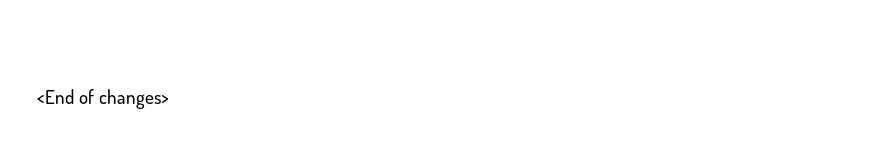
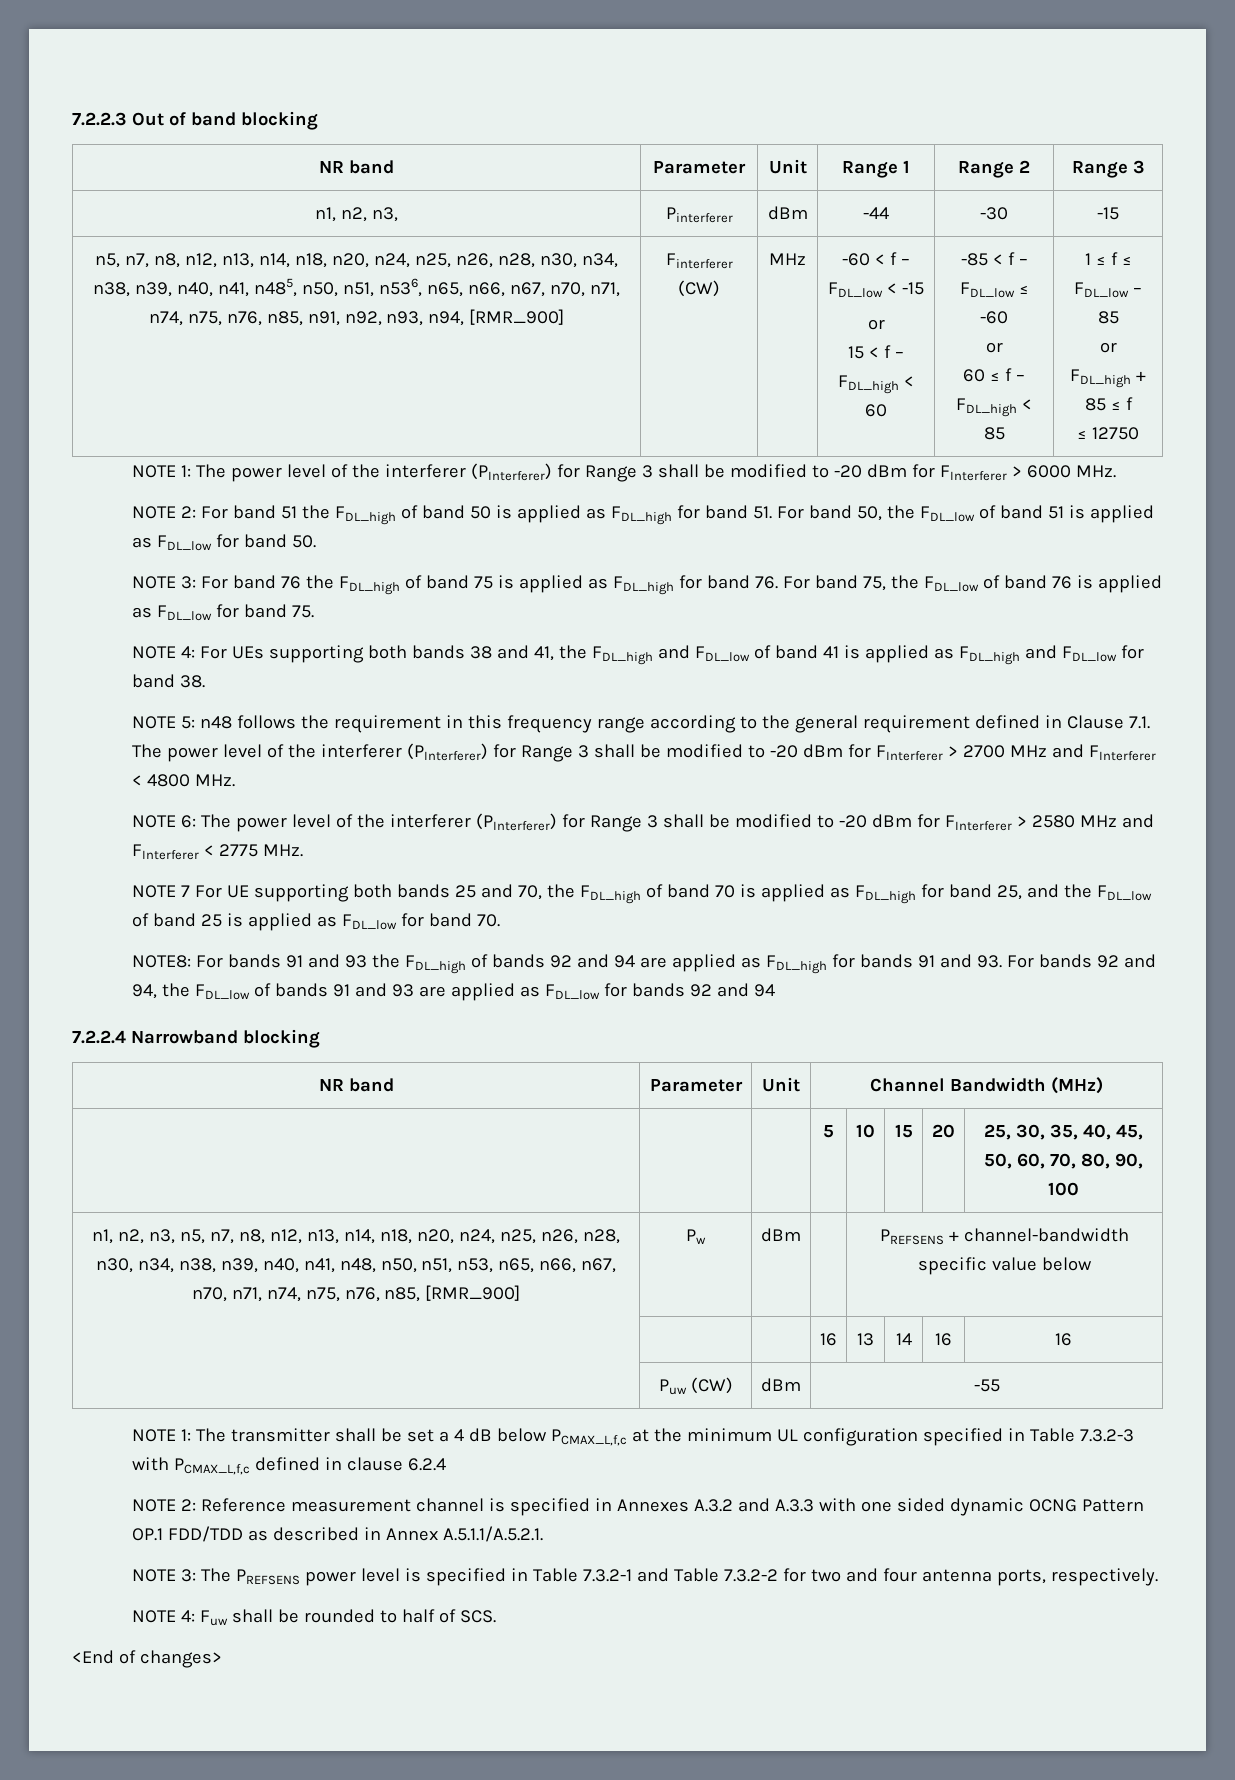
(37, 96) none -> [72,111,318,130] [319,160,394,174] [653,161,746,174] [768,159,807,174] [842,160,910,178] [958,160,1030,178] [1071,160,1145,178] [315,207,398,222] [665,207,733,223] [767,206,808,220] [863,207,889,219] [980,207,1008,220] [1097,207,1119,220] [95,253,618,268] [93,278,620,297] [148,309,565,326] [665,253,733,269] [678,280,720,297] [769,253,806,265] [842,252,910,266] [828,282,924,298] [867,319,885,330] [848,345,904,359] [838,375,914,394] [865,404,887,417] [960,252,1028,266] [959,282,1029,298] [980,311,1008,324] [985,342,1003,353] [963,368,1025,382] [956,398,1032,417] [983,427,1005,440] [1084,252,1132,265] [1074,282,1142,298] [1097,311,1119,324] [1099,342,1117,353] [1070,369,1146,388] [1084,397,1133,411] [1077,427,1139,440] [132,463,1117,482] [132,505,1155,525] [132,534,317,551] [132,575,1163,595] [132,604,315,621] [132,645,1145,665] [132,674,206,688] [132,715,1151,733] [132,743,1157,762] [132,774,236,787] [132,813,1155,832] [132,844,304,860] [132,884,1153,904] [132,913,501,931] [132,954,1157,974] [132,983,776,1001] [72,1029,320,1048] [318,1078,394,1092] [649,1079,743,1092] [762,1077,800,1092] [870,1077,1103,1094] [823,1125,834,1138] [856,1124,875,1138] [894,1124,913,1138] [932,1124,955,1138] [984,1124,1143,1140] [984,1153,1143,1169] [1048,1182,1079,1196] [92,1229,620,1244] [95,1258,617,1273] [191,1285,521,1302] [686,1229,706,1244] [761,1228,801,1242] [880,1228,1129,1245] [918,1257,1092,1275] [820,1333,837,1346] [857,1333,874,1346] [895,1333,912,1345] [935,1333,952,1346] [1055,1333,1072,1346] [658,1377,733,1395] [761,1378,801,1392] [973,1379,1000,1392] [132,1428,1135,1446] [132,1457,447,1475] [132,1498,1145,1516] [132,1526,544,1542] [132,1568,1159,1586] [132,1609,497,1626] 7.2.2.3 Out of band blocking // NR band | Parameter | Unit | Range 1 | Range 2 | Range 3 // n1, n2, n3, | Pinterferer | dBm | -44 | -30 | -15 // n5, n7, n8, n12, n13, n14, n18, n20, n24, n25, n26, n28, n30, n34, n38, n39, n40, n41, n485, n50, n51, n536, n65, n66, n67, n70, n71, n74, n75, n76, n85, n91, n92, n93, n94, [RMR_900] | Finterferer (CW) | MHz | -60 < f – FDL_low < -15 // or // 15 < f – FDL_high < 60 | -85 < f – FDL_low ≤ -60 // or // 60 ≤ f – FDL_high < 85 | 1 ≤ f ≤ FDL_low – 85 // or // FDL_high + 85 ≤ f // ≤ 12750 // NOTE 1: The power level of the interferer (PInterferer) for Range 3 shall be modified to -20 dBm for FInterferer > 6000 MHz. // NOTE 2: For band 51 the FDL_high of band 50 is applied as FDL_high for band 51. For band 50, the FDL_low of band 51 is applied as FDL_low for band 50. // NOTE 3: For band 76 the FDL_high of band 75 is applied as FDL_high for band 76. For band 75, the FDL_low of band 76 is applied as FDL_low for band 75. // NOTE 4: For UEs supporting both bands 38 and 41, the FDL_high and FDL_low of band 41 is applied as FDL_high and FDL_low for band 38. // NOTE 5: n48 follows the requirement in this frequency range according to the general requirement defined in Clause 7.1. The power level of the interferer (PInterferer) for Range 3 shall be modified to -20 dBm for FInterferer > 2700 MHz and FInterferer < 4800 MHz. // NOTE 6: The power level of the interferer (PInterferer) for Range 3 shall be modified to -20 dBm for FInterferer > 2580 MHz and FInterferer < 2775 MHz. // NOTE 7 For UE supporting both bands 25 and 70, the FDL_high of band 70 is applied as FDL_high for band 25, and the FDL_low of band 25 is applied as FDL_low for band 70. // NOTE8: For bands 91 and 93 the FDL_high of bands 92 and 94 are applied as FDL_high for bands 91 and 93. For bands 92 and 94, the FDL_low of bands 91 and 93 are applied as FDL_low for bands 92 and 94 // 7.2.2.4 Narrowband blocking // NR band | Parameter | Unit | Channel Bandwidth (MHz) // | | | 5 | 10 | 15 | 20 | 25, 30, 35, 40, 45, 50, 60, 70, 80, 90, 100 // n1, n2, n3, n5, n7, n8, n12, n13, n14, n18, n20, n24, n25, n26, n28, n30, n34, n38, n39, n40, n41, n48, n50, n51, n53, n65, n66, n67, n70, n71, n74, n75, n76, n85, [RMR_900] | Pw | dBm | | PREFSENS + channel-bandwidth specific value below // | | | 16 | 13 | 14 | 16 | 16 // | Puw (CW) | dBm | -55 // NOTE 1: The transmitter shall be set a 4 dB below PCMAX_L,f,c at the minimum UL configuration specified in Table 7.3.2-3 with PCMAX_L,f,c defined in clause 6.2.4 // NOTE 2: Reference measurement channel is specified in Annexes A.3.2 and A.3.3 with one sided dynamic OCNG Pattern OP.1 FDD/TDD as described in Annex A.5.1.1/A.5.2.1. // NOTE 3: The PREFSENS power level is specified in Table 7.3.2-1 and Table 7.3.2-2 for two and four antenna ports, respectively. // NOTE 4: Fuw shall be rounded to half of SCS. //

